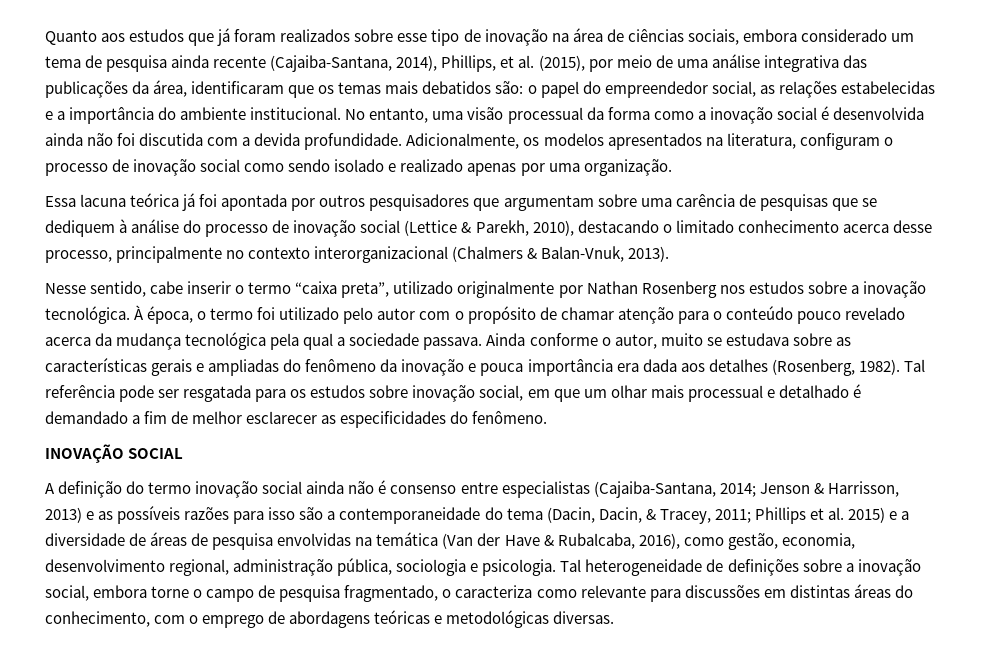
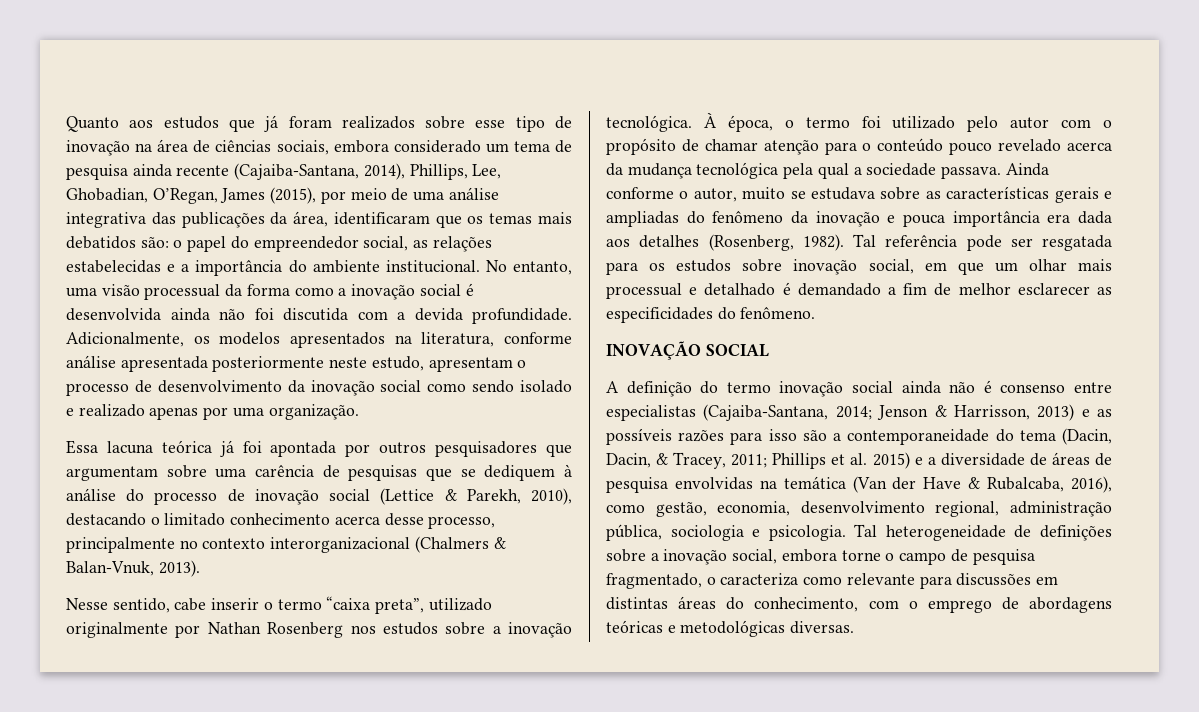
[500,55,535,68] et al. -> [472,164,502,179] [66,188,266,204] Lee, Ghobadian, O’Regan, James
[799,133,880,150] configuram -> [504,332,573,344] [66,355,513,372] conforme análise apresentada posteriormente neste estudo, apresentam
(130, 165) none -> [157,380,305,393] desenvolvimento da

